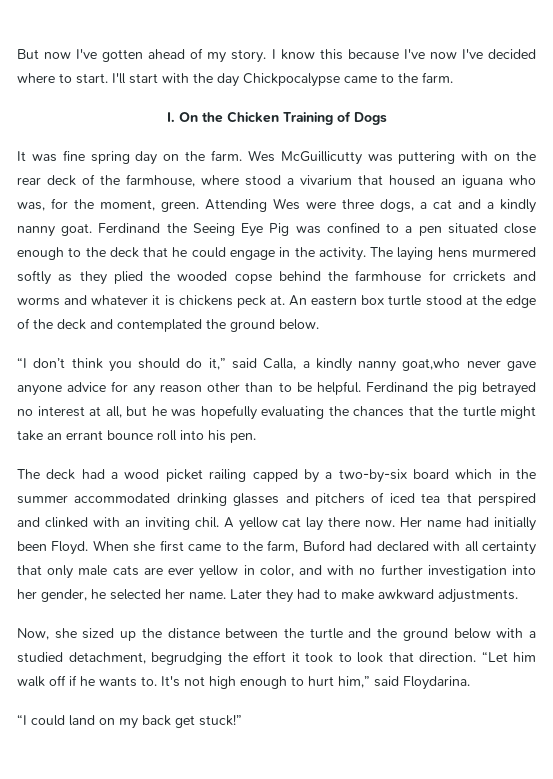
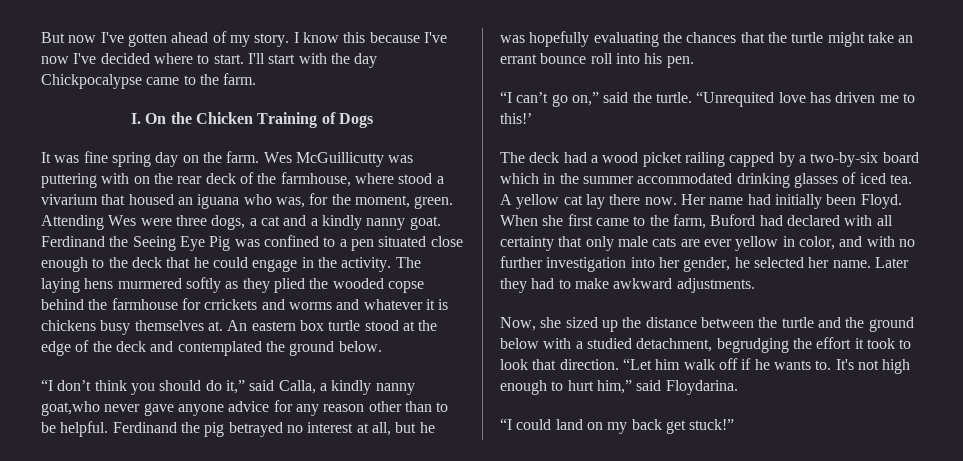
[236,295,266,308] peck -> [100,320,204,335] busy themselves
(256, 438) none -> [500,91,915,107] [500,113,532,124] // “I can’t go on,” said the turtle. “Unrequited love has driven me to this!’
[285,492,536,506] [17,517,219,530] and pitchers of iced tea that perspired and clinked with an inviting chil. -> [842,172,912,184] of iced tea.

